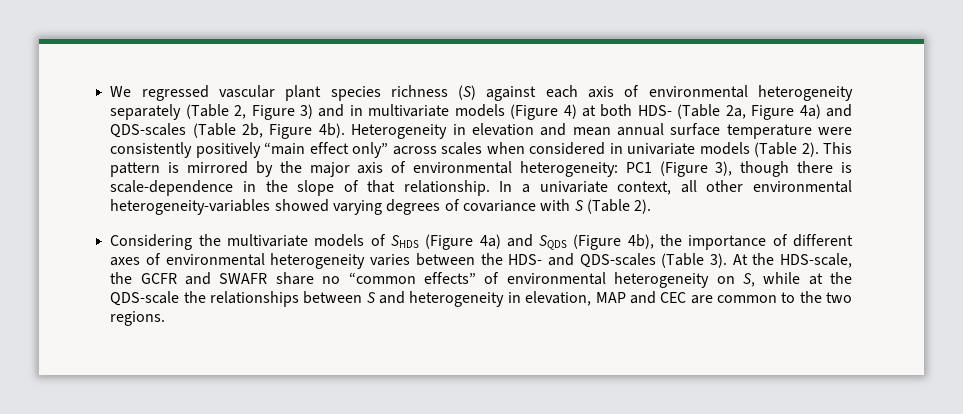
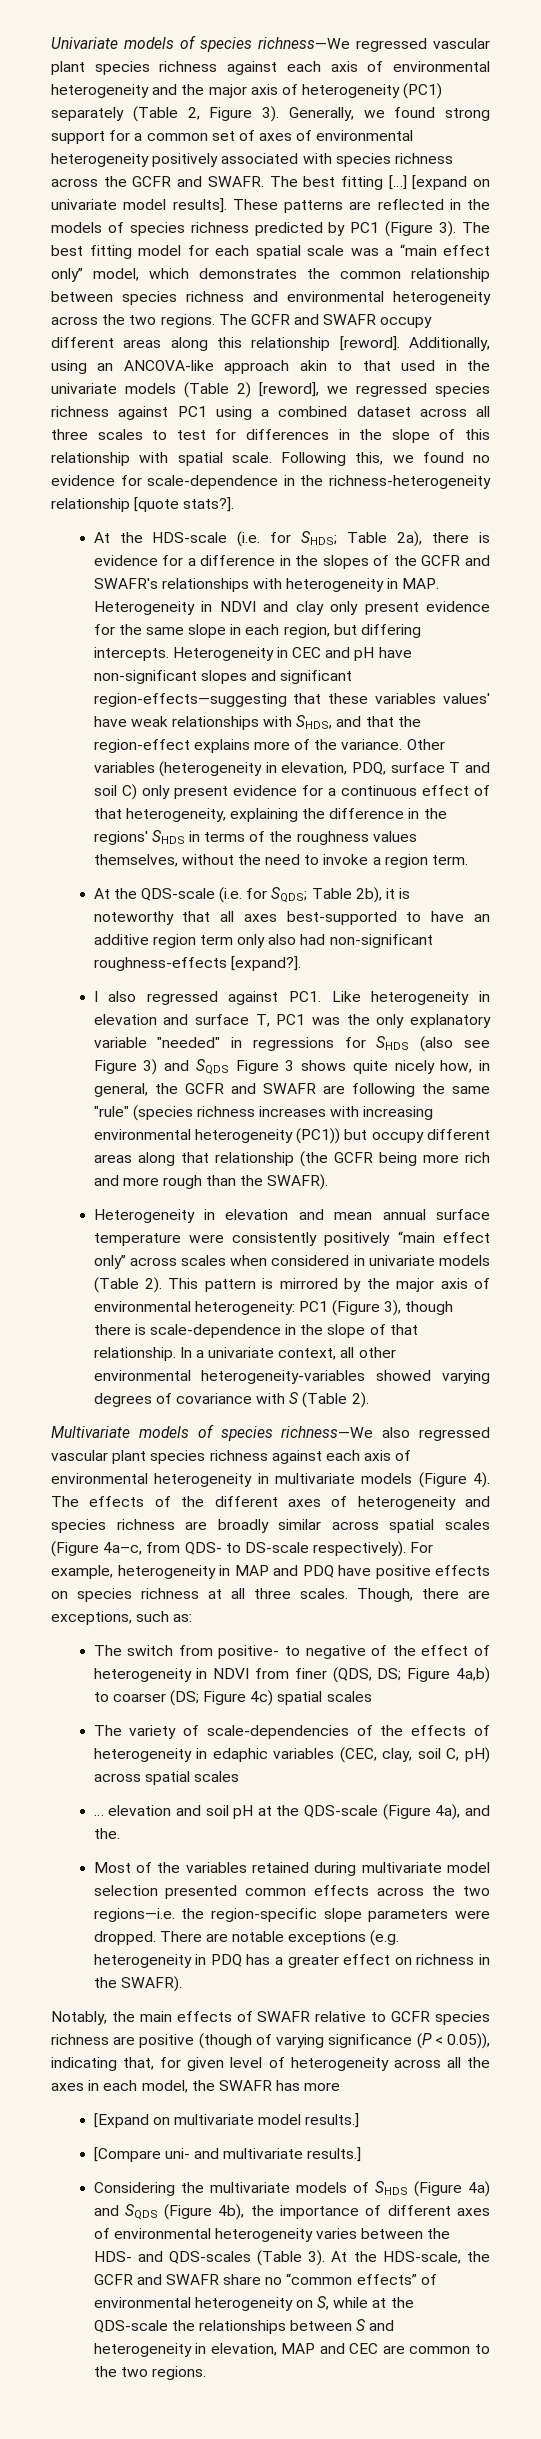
[110,85,853,101] [110,104,852,120] [110,123,345,139] We regressed vascular plant species richness (S) against each axis of environmental heterogeneity separately (Table 2, Figure 3) and in multivariate models (Figure 4) at both HDS- (Table 2a, Figure 4a) and QDS-scales (Table 2b, Figure 4b). -> [51,35,490,52] [51,61,491,75] [51,83,443,99] [51,106,490,122] [51,130,414,144] [51,153,453,167] [51,175,490,190] [51,198,490,213] [51,221,491,237] [51,244,490,259] [51,268,490,282] [51,291,491,305] [51,314,433,328] [51,336,490,351] [51,360,491,374] [51,382,490,398] [51,406,490,420] [51,429,491,443] [51,452,490,466] [51,475,491,489] [51,497,235,512] [93,531,490,547] [93,555,490,569] [93,578,440,592] [93,601,490,615] [93,624,422,638] [93,647,412,661] [93,670,353,684] [93,693,491,707] [93,715,421,730] [93,739,445,753] [93,761,490,777] [93,784,491,800] [93,808,447,822] [93,830,417,845] [93,854,469,868] [93,887,411,903] [93,911,490,925] [93,934,433,948] [93,956,301,971] [93,991,490,1005] [93,1014,491,1028] [93,1036,490,1052] [93,1059,490,1075] [93,1083,490,1097] [93,1105,434,1121] [93,1128,491,1144] [93,1151,490,1167] [93,1174,329,1190] Univariate models of species richness—We regressed vascular plant species richness against each axis of environmental heterogeneity and the major axis of heterogeneity (PC1) separately (Table 2, Figure 3). Generally, we found strong support for a common set of axes of environmental heterogeneity positively associated with species richness across the GCFR and SWAFR. The best fitting […] [expand on univariate model results]. These patterns are reflected in the models of species richness predicted by PC1 (Figure 3). The best fitting model for each spatial scale was a “main effect only” model, which demonstrates the common relationship between species richness and environmental heterogeneity across the two regions. The GCFR and SWAFR occupy different areas along this relationship [reword]. Additionally, using an ANCOVA-like approach akin to that used in the univariate models (Table 2) [reword], we regressed species richness against PC1 using a combined dataset across all three scales to test for differences in the slope of this relationship with spatial scale. Following this, we found no evidence for scale-dependence in the richness-heterogeneity relationship [quote stats?]. // At the HDS-scale (i.e. for SHDS; Table 2a), there is evidence for a difference in the slopes of the GCFR and SWAFR's relationships with heterogeneity in MAP. Heterogeneity in NDVI and clay only present evidence for the same slope in each region, but differing intercepts. Heterogeneity in CEC and pH have non-significant slopes and significant region-effects—suggesting that these variables values' have weak relationships with SHDS, and that the region-effect explains more of the variance. Other variables (heterogeneity in elevation, PDQ, surface T and soil C) only present evidence for a continuous effect of that heterogeneity, explaining the difference in the regions' SHDS in terms of the roughness values themselves, without the need to invoke a region term. // At the QDS-scale (i.e. for SQDS; Table 2b), it is noteworthy that all axes best-supported to have an additive region term only also had non-significant roughness-effects [expand?]. // I also regressed against PC1. Like heterogeneity in elevation and surface T, PC1 was the only explanatory variable "needed" in regressions for SHDS (also see Figure 3) and SQDS Figure 3 shows quite nicely how, in general, the GCFR and SWAFR are following the same "rule" (species richness increases with increasing environmental heterogeneity (PC1)) but occupy different areas along that relationship (the GCFR being more rich and more rough than the SWAFR). //
(652, 206) none -> [51,1424,490,1441] [51,1450,412,1464] [51,1472,490,1488] [51,1496,490,1510] [51,1519,490,1533] [51,1541,434,1557] [51,1565,490,1579] [51,1588,490,1602] [51,1611,193,1625] [93,1645,491,1659] [93,1667,490,1683] [93,1690,372,1706] [93,1725,490,1739] [93,1747,490,1763] [93,1771,239,1785] [93,1804,490,1820] [93,1828,120,1839] [93,1862,490,1876] [93,1885,490,1899] [93,1908,490,1922] [93,1930,400,1946] [93,1954,491,1968] [93,1976,182,1992] [51,2011,491,2025] [51,2033,491,2049] [51,2057,490,2071] [51,2080,341,2093] [93,2113,360,2128] [93,2147,362,2162] // Multivariate models of species richness—We also regressed vascular plant species richness against each axis of environmental heterogeneity in multivariate models (Figure 4). The effects of the different axes of heterogeneity and species richness are broadly similar across spatial scales (Figure 4a–c, from QDS- to DS-scale respectively). For example, heterogeneity in MAP and PDQ have positive effects on species richness at all three scales. Though, there are exceptions, such as: // The switch from positive- to negative of the effect of heterogeneity in NDVI from finer (QDS, DS; Figure 4a,b) to coarser (DS; Figure 4c) spatial scales // The variety of scale-dependencies of the effects of heterogeneity in edaphic variables (CEC, clay, soil C, pH) across spatial scales // … elevation and soil pH at the QDS-scale (Figure 4a), and the. // Most of the variables retained during multivariate model selection presented common effects across the two regions—i.e. the region-specific slope parameters were dropped. There are notable exceptions (e.g. heterogeneity in PDQ has a greater effect on richness in the SWAFR). // Notably, the main effects of SWAFR relative to GCFR species richness are positive (though of varying significance (P < 0.05)), indicating that, for given level of heterogeneity across all the axes in each model, the SWAFR has more // [Expand on multivariate model results.] // [Compare uni- and multivariate results.]

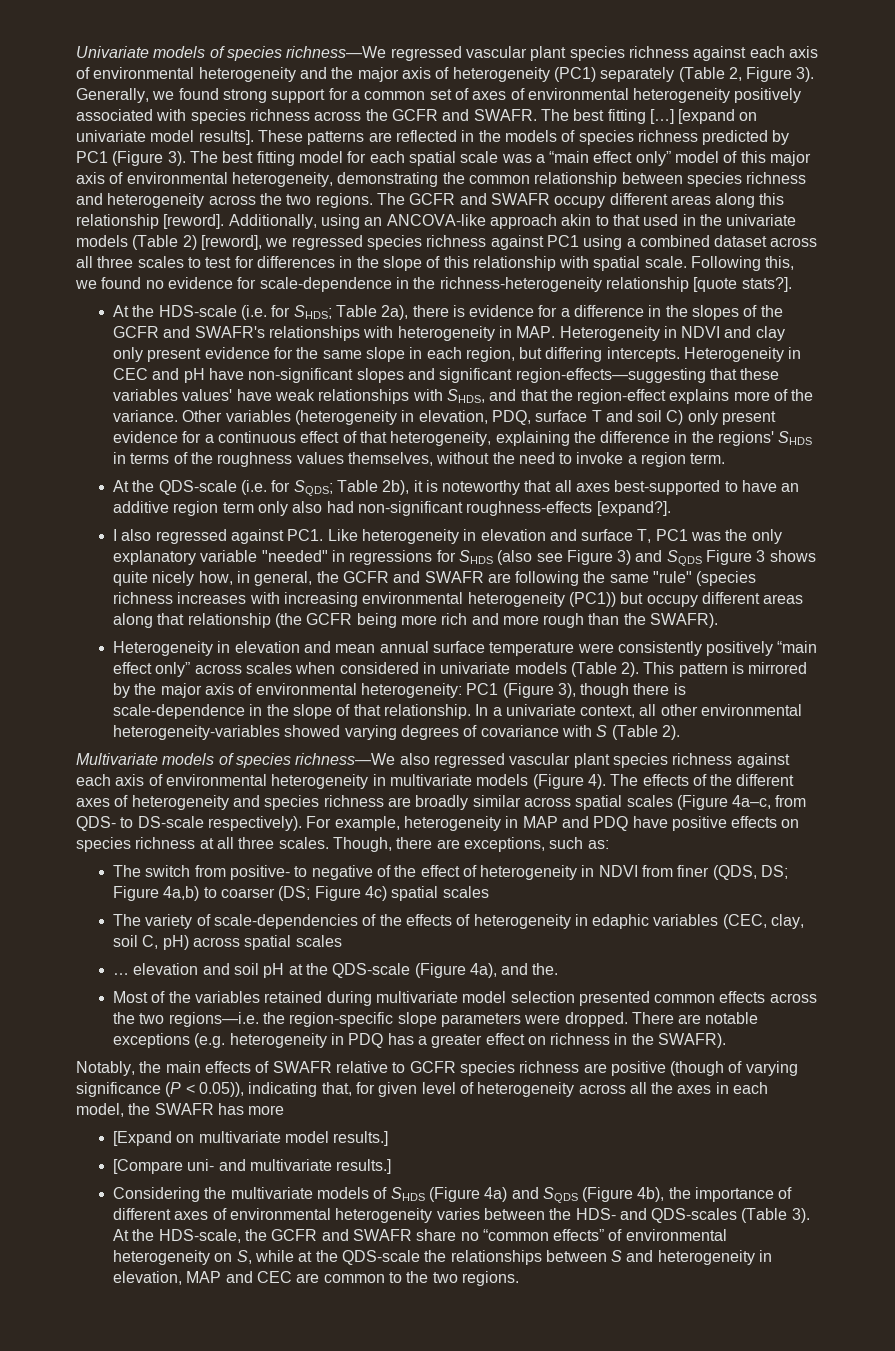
[93,268,297,281] model, which demonstrates -> [675,151,812,166] [76,172,439,187] model of this major axis of environmental heterogeneity, demonstrating
[287,291,384,302] environmental -> (103, 199) none

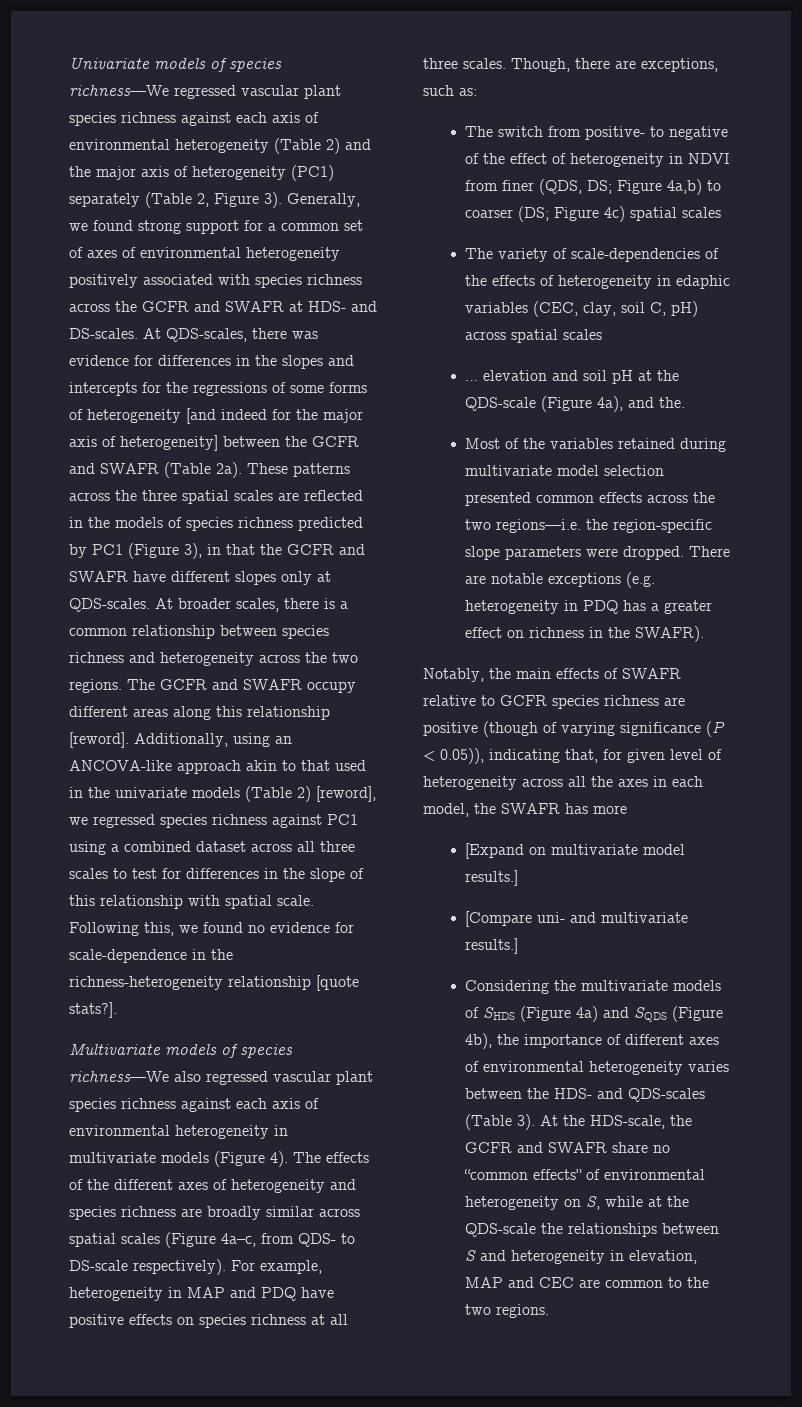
(296, 74) none -> [274,138,340,154] (Table 2)
[473,109,758,124] [76,130,365,145] SWAFR. The best fitting […] [expand on univariate model results]. These patterns -> [225,301,377,312] [69,328,318,342] [69,355,354,369] [69,382,367,396] [69,408,363,424] [69,435,359,451] [69,462,350,478] [69,490,273,504] SWAFR at HDS- and DS-scales. At QDS-scales, there was evidence for differences in the slopes and intercepts for the regressions of some forms of heterogeneity [and indeed for the major axis of heterogeneity] between the GCFR and SWAFR (Table 2a). These patterns across the three spatial scales
[167,151,812,166] [76,172,465,187] 3). The best fitting model for each spatial scale was a “main effect only” model of this major axis of environmental heterogeneity, demonstrating the -> [184,543,365,559] [69,571,331,585] [69,598,348,612] 3), in that the GCFR and SWAFR have different slopes only at QDS-scales. At broader scales, there is a
[112,305,783,320] [112,326,785,341] [112,347,802,362] [112,368,780,383] [112,389,814,404] [112,410,777,425] [112,431,813,446] [112,452,726,467] [112,480,800,496] [112,501,671,516] [112,529,782,544] [112,550,816,566] [112,571,757,586] [112,592,804,607] [112,613,719,628] [112,641,818,656] [112,662,808,677] [112,683,686,698] [112,704,803,719] [112,725,680,740] // At the HDS-scale (i.e. for SHDS; Table 2a), there is evidence for a difference in the slopes of the GCFR and SWAFR's relationships with heterogeneity in MAP. Heterogeneity in NDVI and clay only present evidence for the same slope in each region, but differing intercepts. Heterogeneity in CEC and pH have non-significant slopes and significant region-effects—suggesting that these variables values' have weak relationships with SHDS, and that the region-effect explains more of the variance. Other variables (heterogeneity in elevation, PDQ, surface T and soil C) only present evidence for a continuous effect of that heterogeneity, explaining the difference in the regions' SHDS in terms of the roughness values themselves, without the need to invoke a region term. // At the QDS-scale (i.e. for SQDS; Table 2b), it is noteworthy that all axes best-supported to have an additive region term only also had non-significant roughness-effects [expand?]. // I also regressed against PC1. Like heterogeneity in elevation and surface T, PC1 was the only explanatory variable "needed" in regressions for SHDS (also see Figure 3) and SQDS Figure 3 shows quite nicely how, in general, the GCFR and SWAFR are following the same "rule" (species richness increases with increasing environmental heterogeneity (PC1)) but occupy different areas along that relationship (the GCFR being more rich and more rough than the SWAFR). // Heterogeneity in elevation and mean annual surface temperature were consistently positively “main effect only” across scales when considered in univariate models (Table 2). This pattern is mirrored by the major axis of environmental heterogeneity: PC1 (Figure 3), though there is scale-dependence in the slope of that relationship. In a univariate context, all other environmental heterogeneity-variables showed varying degrees of covariance with S (Table 2). -> (117, 1010) none

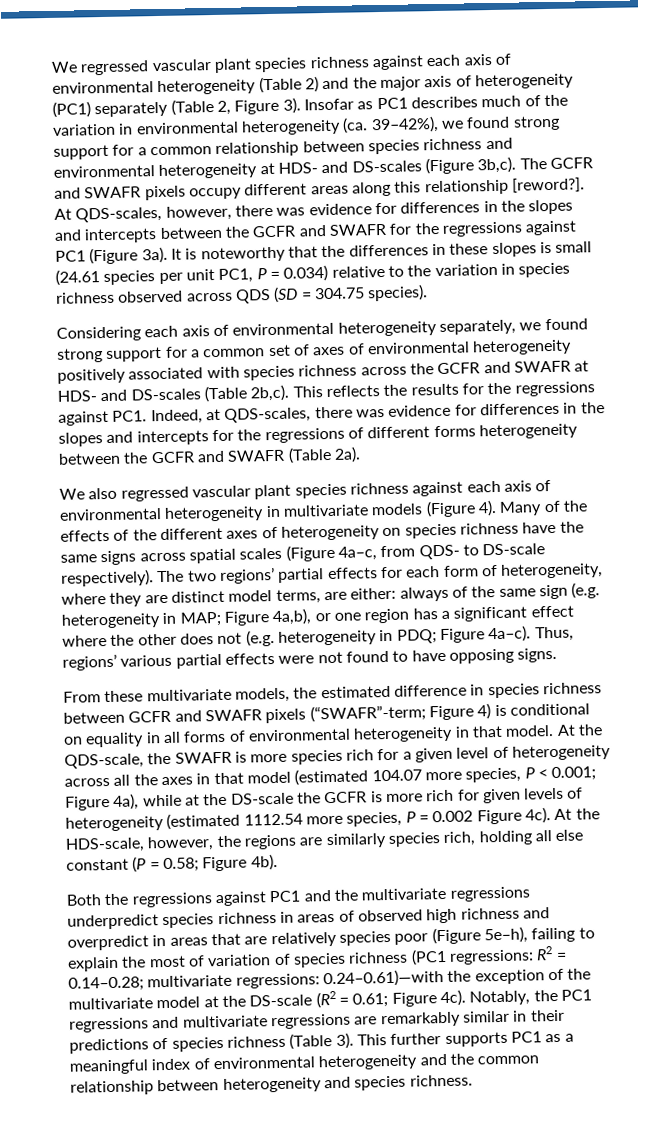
[69,57,282,72] [69,85,169,96] Univariate models of species richness—We -> [51,61,78,73] We
[287,193,360,207] Generally, -> [303,94,568,111] [52,115,560,136] [53,137,513,160] [53,156,593,180] [54,177,585,201] [54,199,574,223] [54,220,578,244] [55,241,593,265] [55,262,571,286] [56,284,429,304] [56,319,516,342] Insofar as PC1 describes much of the variation in environmental heterogeneity (ca. 39–42%), we found strong support for a common relationship between species richness and environmental heterogeneity at HDS- and DS-scales (Figure 3b,c). The GCFR and SWAFR pixels occupy different areas along this relationship [reword?]. At QDS-scales, however, there was evidence for differences in the slopes and intercepts between the GCFR and SWAFR for the regressions against PC1 (Figure 3a). It is noteworthy that the differences in these slopes is small (24.61 species per unit PC1, P = 0.034) relative to the variation in species richness observed across QDS (SD = 304.75 species). // Considering each axis of environmental heterogeneity separately,
[69,328,161,339] DS-scales. At -> [130,381,595,403] [58,408,221,426] DS-scales (Table 2b,c). This reflects the results for the regressions against PC1. Indeed, at
[290,382,367,393] [69,408,363,424] [69,435,218,451] some forms of heterogeneity [and indeed for the major axis of heterogeneity] -> [367,423,578,440] different forms heterogeneity
[247,463,350,477] [69,490,363,504] [69,517,363,531] [69,543,365,559] [69,571,331,585] [69,598,348,612] [69,625,329,639] [69,652,358,666] [69,679,356,693] [69,706,330,720] [69,732,292,748] [69,760,366,774] [69,786,376,802] [69,814,358,828] [69,841,355,855] [69,868,364,882] [69,895,314,909] [69,922,354,936] [69,949,233,963] [69,975,359,991] [69,1002,117,1018] [69,1043,293,1058] [69,1071,169,1082] These patterns across the three spatial scales are reflected in the models of species richness predicted by PC1 (Figure 3), in that the GCFR and SWAFR have different slopes only at QDS-scales. At broader scales, there is a common relationship between species richness and heterogeneity across the two regions. The GCFR and SWAFR occupy different areas along this relationship [reword]. Additionally, using an ANCOVA-like approach akin to that used in the univariate models (Table 2) [reword], we regressed species richness against PC1 using a combined dataset across all three scales to test for differences in the slope of this relationship with spatial scale. Following this, we found no evidence for scale-dependence in the richness-heterogeneity relationship [quote stats?]. // Multivariate models of species richness—We -> [59,488,85,500] // We
[293,1152,321,1163] The -> [499,500,588,516] Many of the
[330,1179,356,1190] [69,1206,314,1220] and species richness are broadly similar -> [382,521,584,539] [60,550,137,566] on species richness have the same signs
[231,1260,322,1274] [69,1287,334,1301] [69,1314,348,1328] [423,58,718,72] [423,85,477,96] [464,126,728,140] [464,153,730,167] [464,179,721,195] [464,206,721,222] [464,248,719,262] [464,275,730,289] [464,301,698,317] [464,329,602,343] [464,370,679,384] [464,396,685,412] [464,438,726,452] [464,465,664,476] [464,492,715,506] [464,519,712,533] [464,546,730,560] [464,572,655,588] [464,600,712,614] [464,626,704,642] [423,668,681,682] [423,695,685,709] [423,721,725,737] [423,748,622,764] For example, heterogeneity in MAP and PDQ have positive effects on species richness at all three scales. Though, there are exceptions, such as: // The switch from positive- to negative of the effect of heterogeneity in NDVI from finer (QDS, DS; Figure 4a,b) to coarser (DS; Figure 4c) spatial scales // The variety of scale-dependencies of the effects of heterogeneity in edaphic variables (CEC, clay, soil C, pH) across spatial scales // … elevation and soil pH at the QDS-scale (Figure 4a), and the. // Most of the variables retained during multivariate model selection presented common effects across the two regions—i.e. the region-specific slope parameters were dropped. There are notable exceptions (e.g. heterogeneity in PDQ has a greater effect on richness in the SWAFR). // Notably, the main effects of SWAFR relative to GCFR species richness are positive (though of varying significance (P < 0.05)), indicating that, for -> [157,563,604,584] [61,582,601,607] [61,605,574,629] [62,625,574,647] [62,647,558,671] [63,682,602,703] [63,703,590,724] [64,724,603,748] [64,748,412,769] The two regions’ partial effects for each form of heterogeneity, where they are distinct model terms, are either: always of the same sign (e.g. heterogeneity in MAP; Figure 4a,b), or one region has a significant effect where the other does not (e.g. heterogeneity in PDQ; Figure 4a–c). Thus, regions’ various partial effects were not found to have opposing signs. // From these multivariate models, the estimated difference in species richness between GCFR and SWAFR pixels (“SWAFR”-term; Figure 4) is conditional on equality in all forms of environmental heterogeneity in that model. At the QDS-scale, the SWAFR is more species rich for a
[672,776,703,787] [423,803,627,817] [464,843,685,859] [464,870,518,886] [464,911,688,927] [464,938,518,954] [464,980,721,994] [464,1006,723,1022] [464,1033,719,1049] [464,1061,729,1075] [464,1088,705,1102] [464,1114,692,1130] [464,1142,670,1153] [463,1169,705,1180] [464,1196,689,1210] [464,1223,719,1237] [464,1250,697,1264] [464,1277,709,1288] [464,1304,549,1318] each model, the SWAFR has more // [Expand on multivariate model results.] // [Compare uni- and multivariate results.] // Considering the multivariate models of SHDS (Figure 4a) and SQDS (Figure 4b), the importance of different axes of environmental heterogeneity varies between the HDS- and QDS-scales (Table 3). At the HDS-scale, the GCFR and SWAFR share no “common effects” of environmental heterogeneity on S, while at the QDS-scale the relationships between S and heterogeneity in elevation, MAP and CEC are common to the two regions. -> [213,766,597,786] [65,787,584,811] [65,807,600,832] [65,829,584,853] [66,853,278,873] [66,886,531,908] [67,907,550,930] [67,926,595,951] [67,946,567,972] [68,968,592,992] [68,989,592,1010] [69,1009,565,1033] [69,1031,574,1054] [69,1053,540,1075] [70,1074,473,1096] that model (estimated 104.07 more species, P < 0.001; Figure 4a), while at the DS-scale the GCFR is more rich for given levels of heterogeneity (estimated 1112.54 more species, P = 0.002 Figure 4c). At the HDS-scale, however, the regions are similarly species rich, holding all else constant (P = 0.58; Figure 4b). // Both the regressions against PC1 and the multivariate regressions underpredict species richness in areas of observed high richness and overpredict in areas that are relatively species poor (Figure 5e–h), failing to explain the most of variation of species richness (PC1 regressions: R2 = 0.14–0.28; multivariate regressions: 0.24–0.61)—with the exception of the multivariate model at the DS-scale (R2 = 0.61; Figure 4c). Notably, the PC1 regressions and multivariate regressions are remarkably similar in their predictions of species richness (Table 3). This further supports PC1 as a meaningful index of environmental heterogeneity and the common relationship between heterogeneity and species richness.

